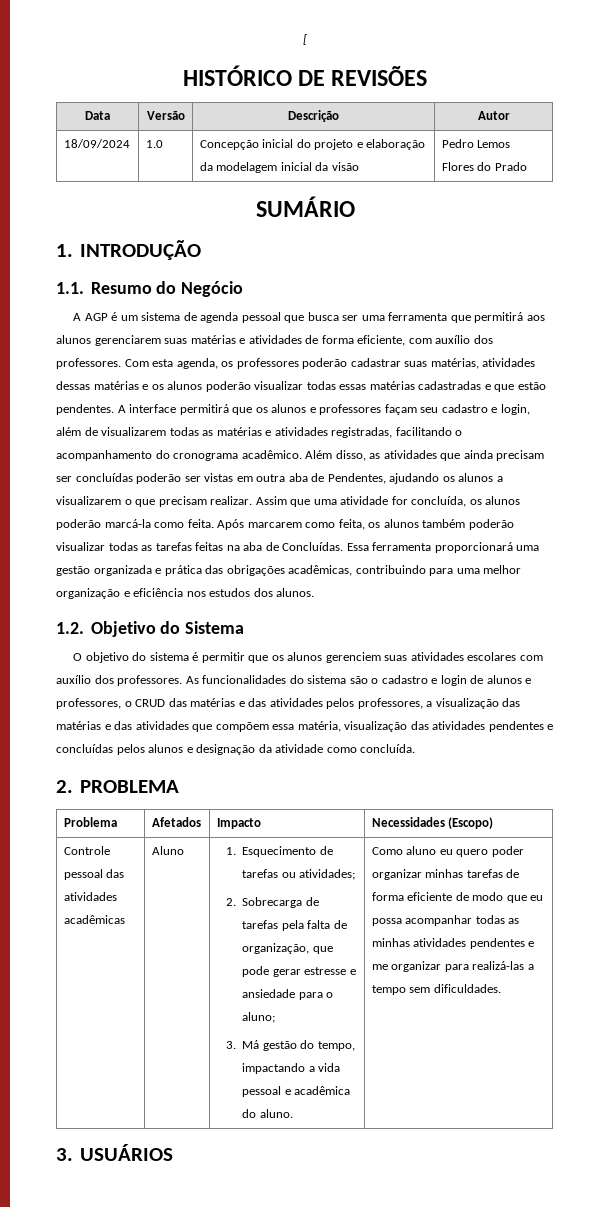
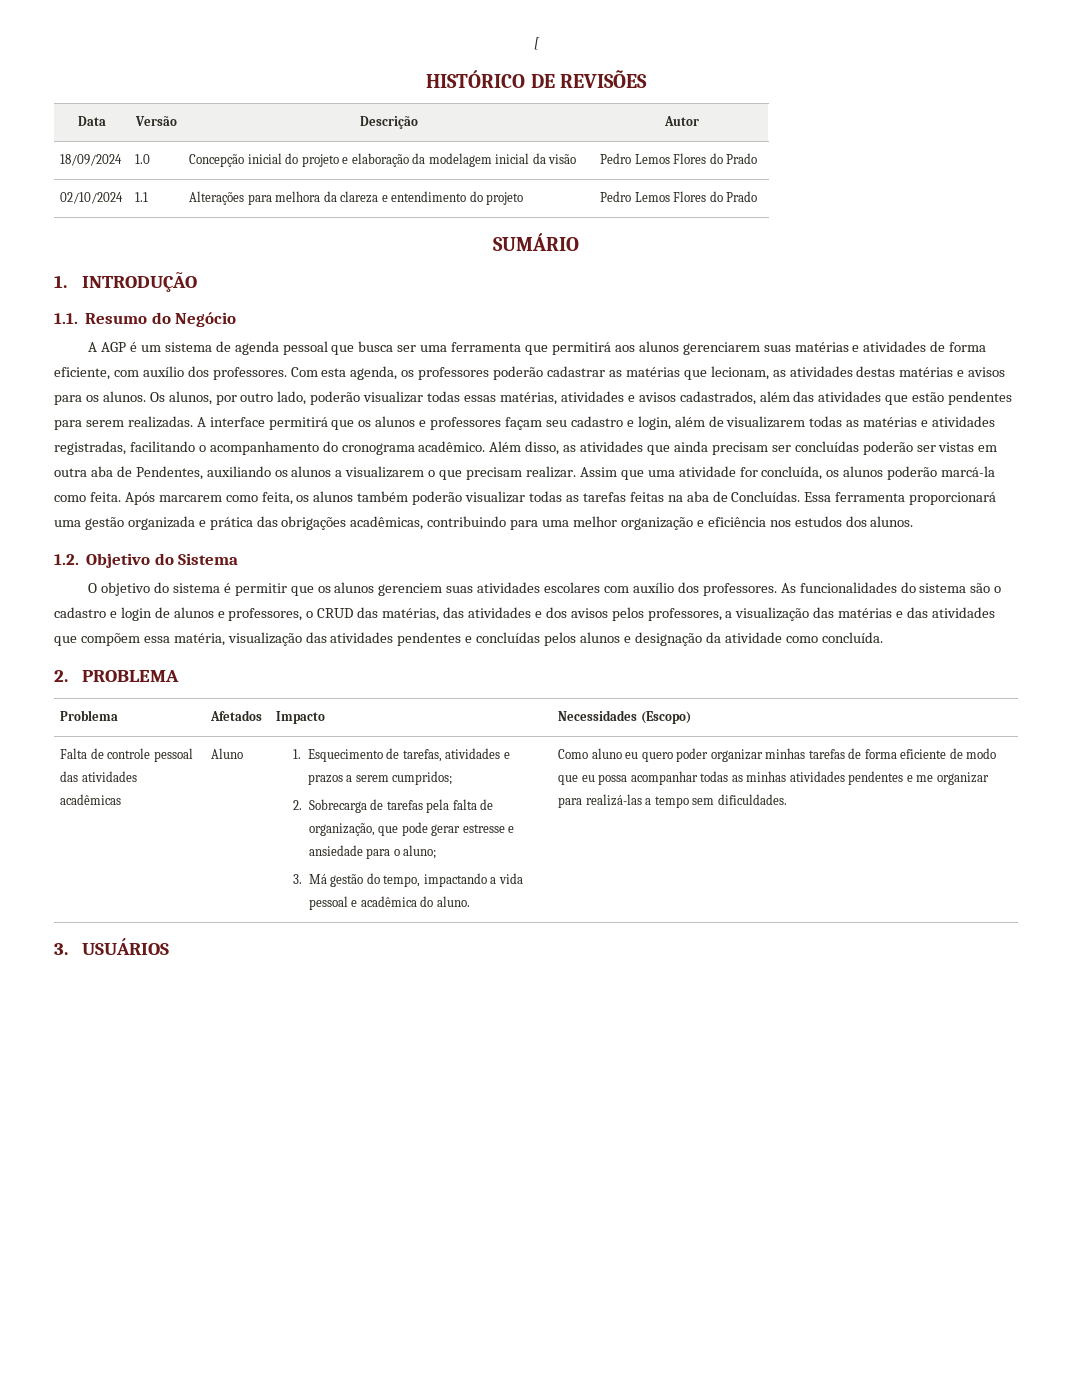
(527, 166) none -> [60,192,124,204] [135,192,149,202] [189,191,524,205] [600,191,758,202] // 02/10/2024 | 1.1 | Alterações para melhora da clareza e entendimento do projeto | Pedro Lemos Flores do Prado
[404,358,536,369] [56,381,546,392] [56,404,114,415] suas matérias, atividades dessas matérias e os alunos poderão visualizar todas essas matérias cadastradas e que estão pendentes. -> [608,366,1006,380] [54,391,1013,405] [54,416,193,430] as matérias que lecionam, as atividades destas matérias e avisos para os alunos. Os alunos, por outro lado, poderão visualizar todas essas matérias, atividades e avisos cadastrados, além das atividades que estão pendentes para serem realizadas.
[389,473,440,484] ajudando -> [206,466,271,477] auxiliando
[190,698,323,707] matérias e das atividades -> [382,607,608,621] matérias, das atividades e dos avisos
[63,846,110,855] Controle -> [60,748,151,759] Falta de controle
[242,869,356,880] tarefas ou atividades; -> [402,748,510,762] [307,771,453,785] tarefas, atividades e prazos a serem cumpridos;

